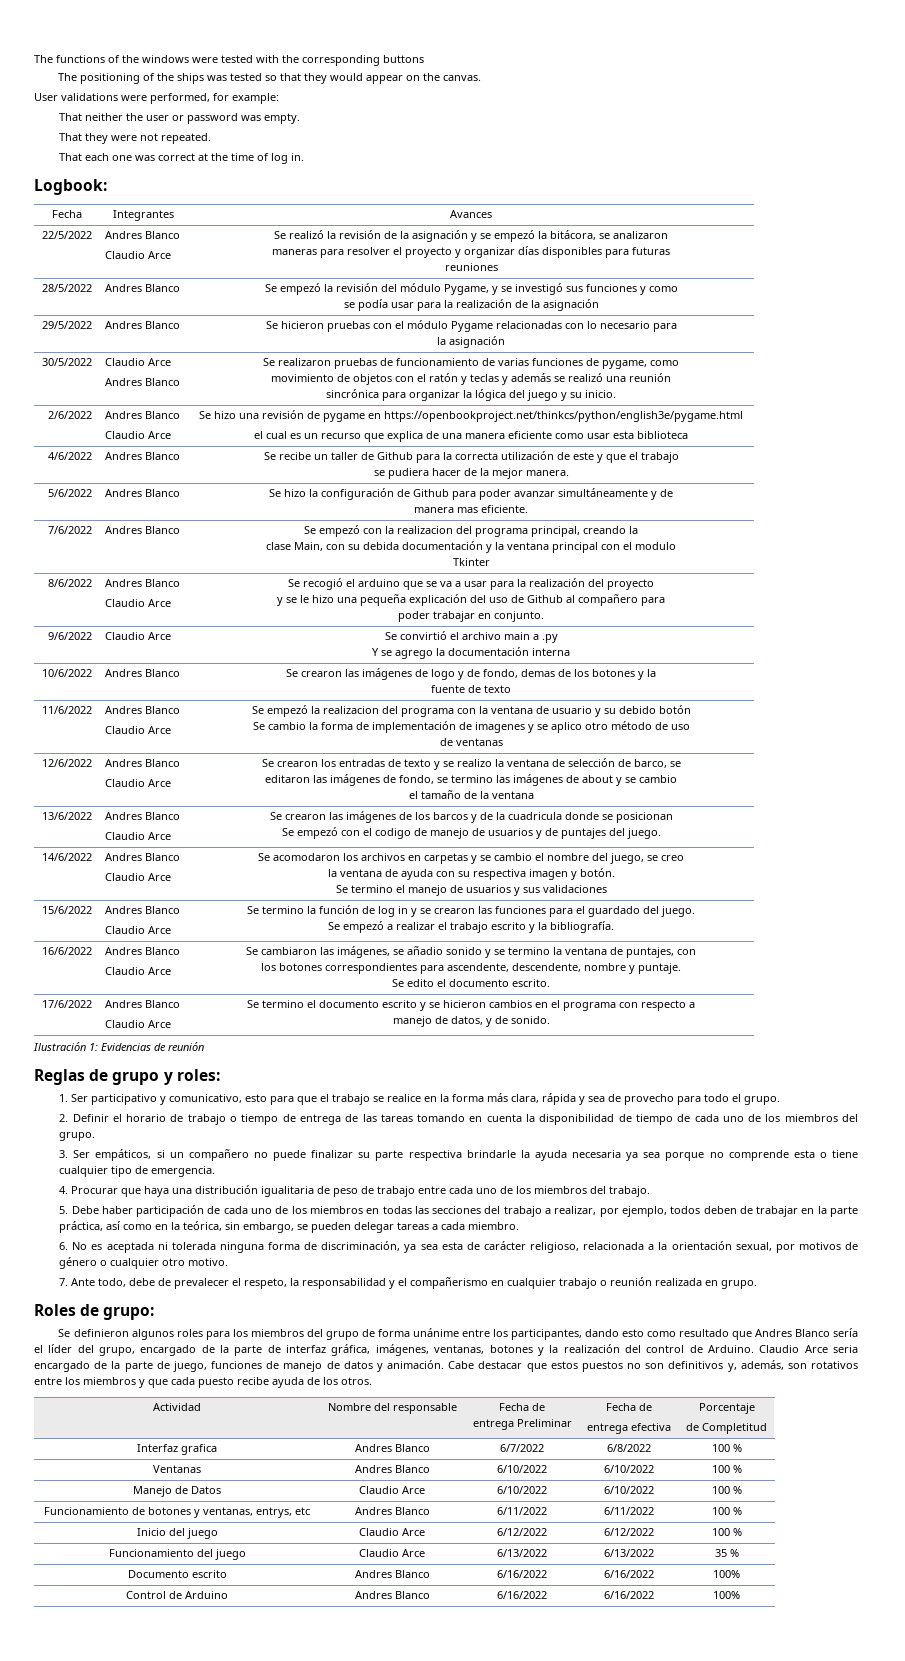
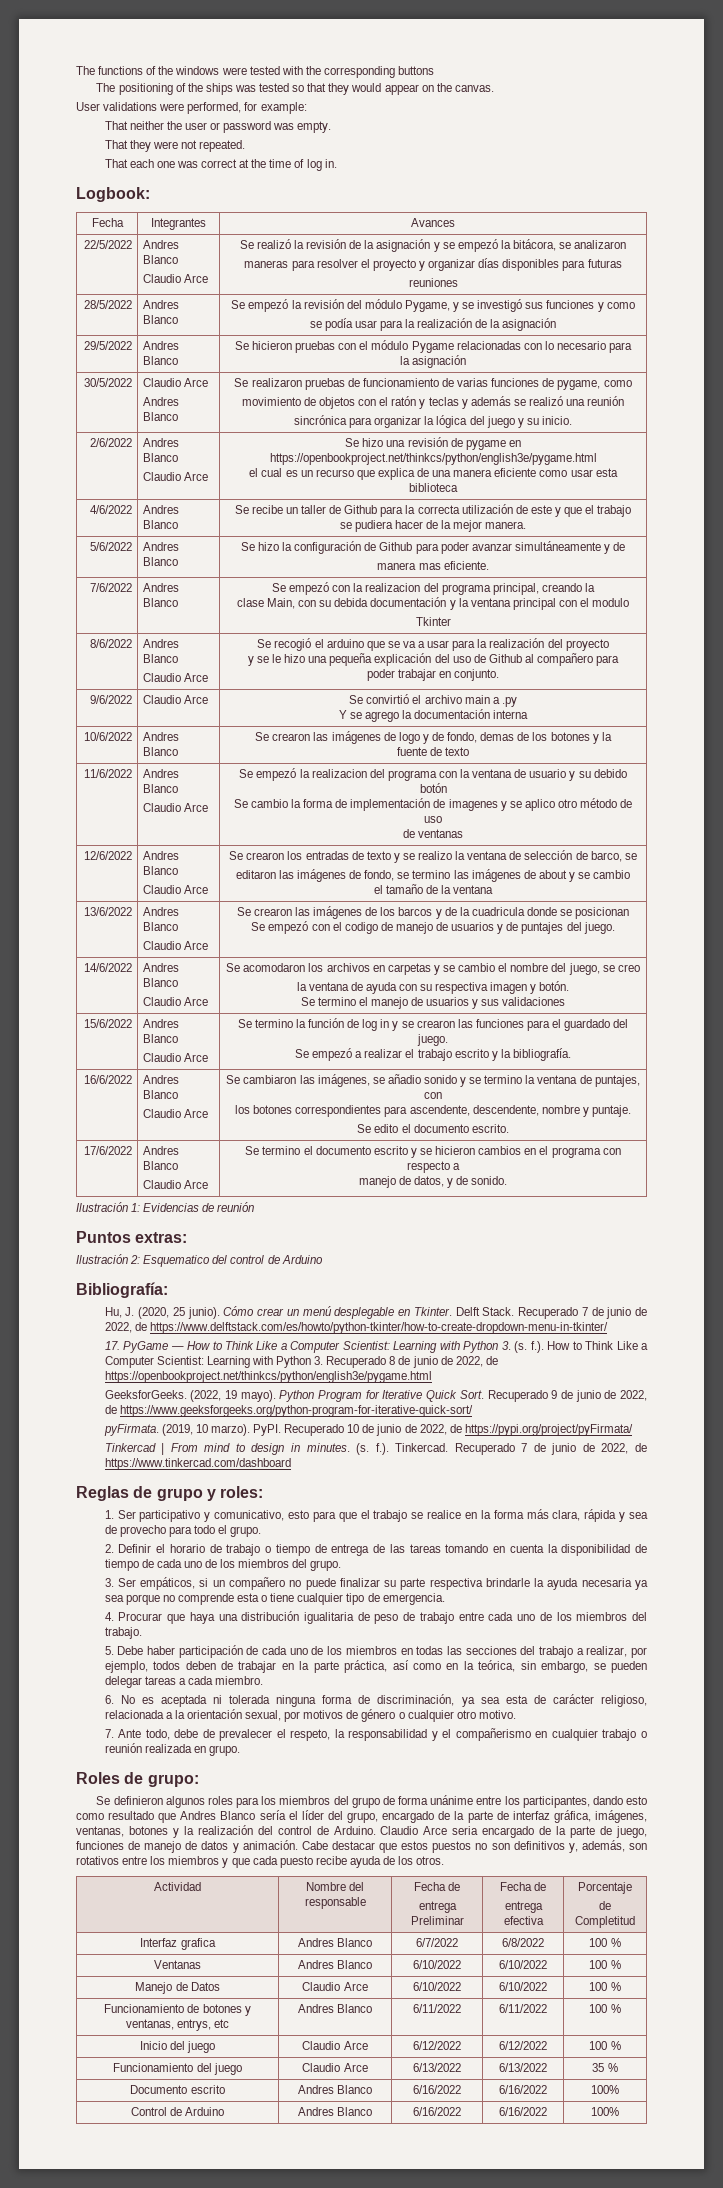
(204, 1046) none -> [76,1231,188,1243] [76,1254,323,1267] [76,1282,168,1298] [104,1306,648,1319] [104,1322,608,1334] [104,1341,649,1353] [104,1356,498,1368] [104,1371,432,1383] [104,1390,647,1402] [104,1405,473,1417] [103,1424,633,1436] [104,1443,647,1455] [104,1458,291,1470] // Puntos extras: // Ilustración 2: Esquematico del control de Arduino // Bibliografía: // Hu, J. (2020, 25 junio). Cómo crear un menú desplegable en Tkinter. Delft Stack. Recuperado 7 de junio de 2022, de https://www.delftstack.com/es/howto/python-tkinter/how-to-create-dropdown-menu-in-tkinter/ // 17. PyGame — How to Think Like a Computer Scientist: Learning with Python 3. (s. f.). How to Think Like a Computer Scientist: Learning with Python 3. Recuperado 8 de junio de 2022, de https://openbookproject.net/thinkcs/python/english3e/pygame.html // GeeksforGeeks. (2022, 19 mayo). Python Program for Iterative Quick Sort. Recuperado 9 de junio de 2022, de https://www.geeksforgeeks.org/python-program-for-iterative-quick-sort/ // pyFirmata. (2019, 10 marzo). PyPI. Recuperado 10 de junio de 2022, de https://pypi.org/project/pyFirmata/ // Tinkercad | From mind to design in minutes. (s. f.). Tinkercad. Recuperado 7 de junio de 2022, de https://www.tinkercad.com/dashboard

